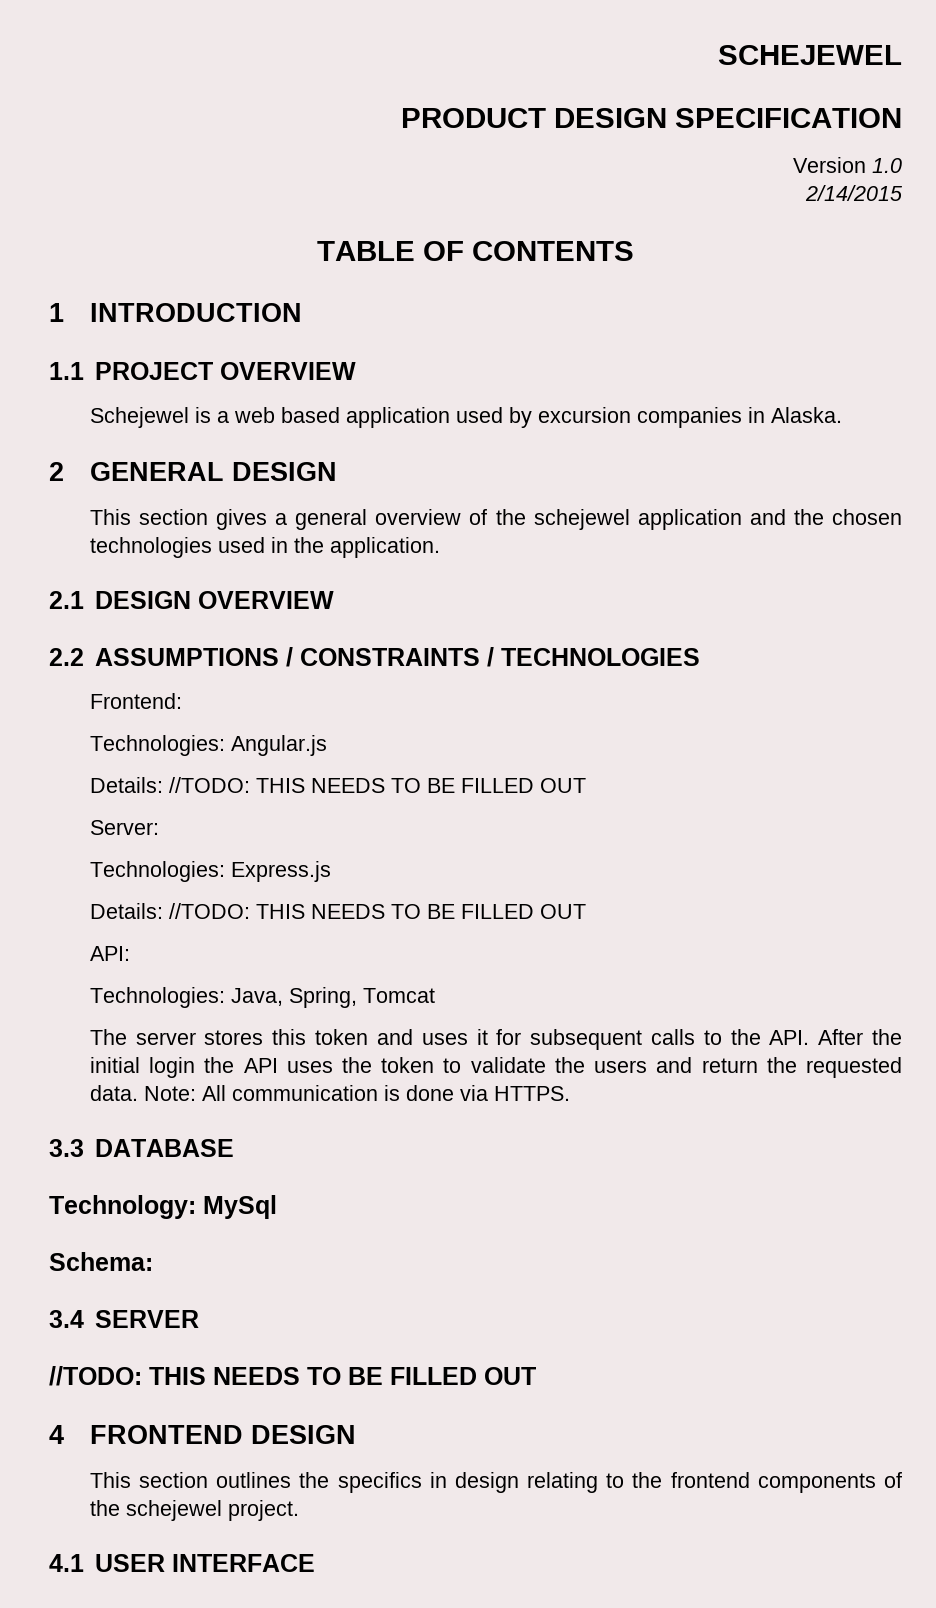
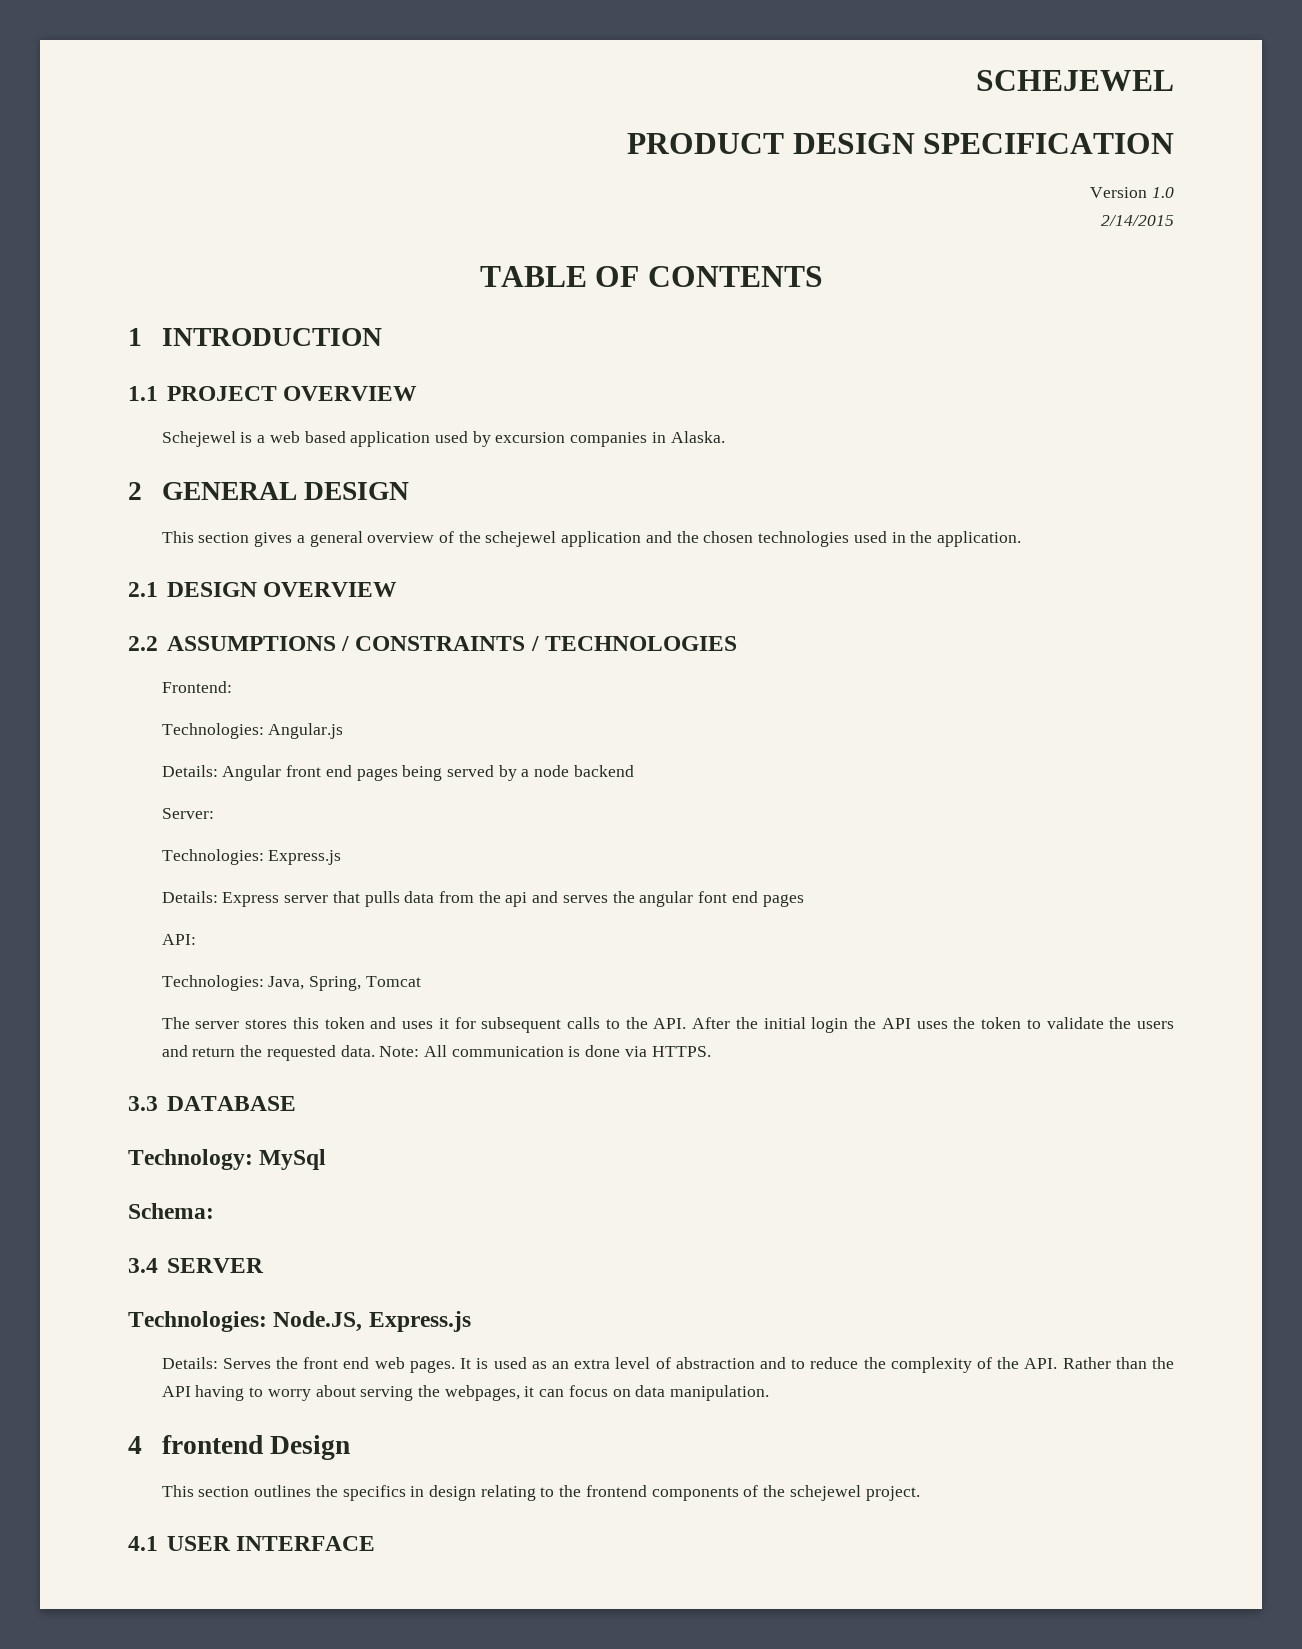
[168,777,586,793] [89,820,159,835] [89,861,331,882] [89,903,586,919] //TODO: THIS NEEDS TO BE FILLED OUT // Server: // Technologies: Express.js // Details: //TODO: THIS NEEDS TO BE FILLED OUT -> [222,765,634,781] [161,808,214,819] [161,849,342,865] [161,891,804,907] Angular front end pages being served by a node backend // Server: // Technologies: Express.js // Details: Express server that pulls data from the api and serves the angular font end pages
[49,1366,536,1386] //TODO: THIS NEEDS TO BE FILLED OUT -> [128,1311,471,1332] [161,1357,1174,1373] [161,1385,770,1401] Technologies: Node.JS, Express.js // Details: Serves the front end web pages. It is used as an extra level of abstraction and to reduce the complexity of the API. Rather than the API having to worry about serving the webpages, it can focus on data manipulation.
[89,1425,356,1444] FRONTEND DESIGN -> [161,1435,351,1460] frontend Design

